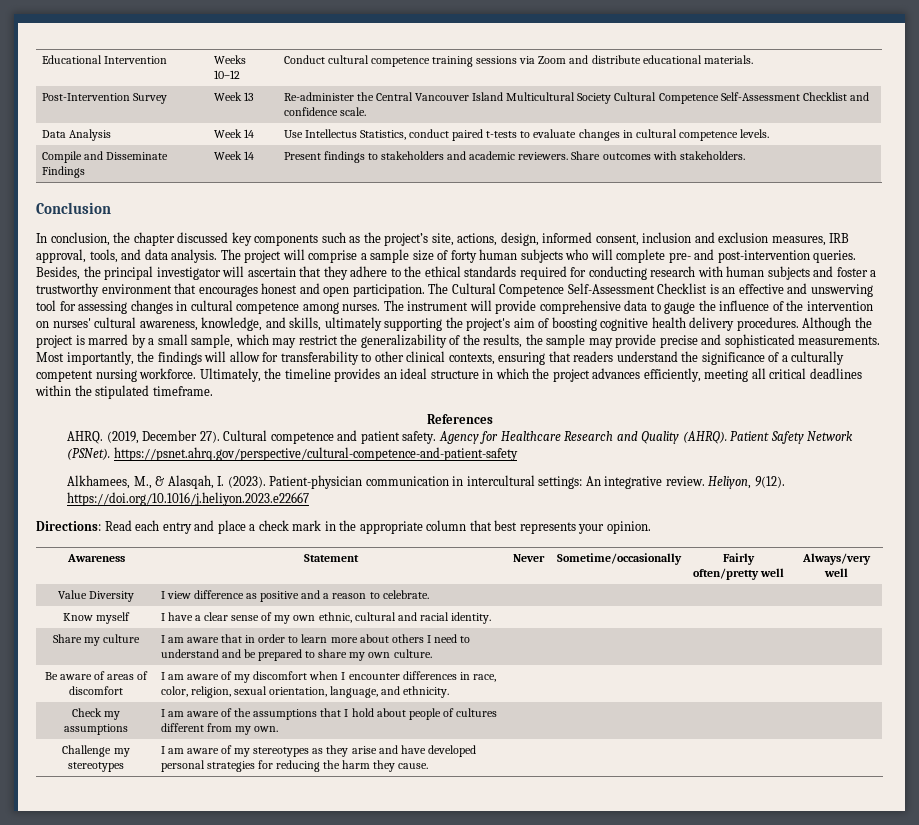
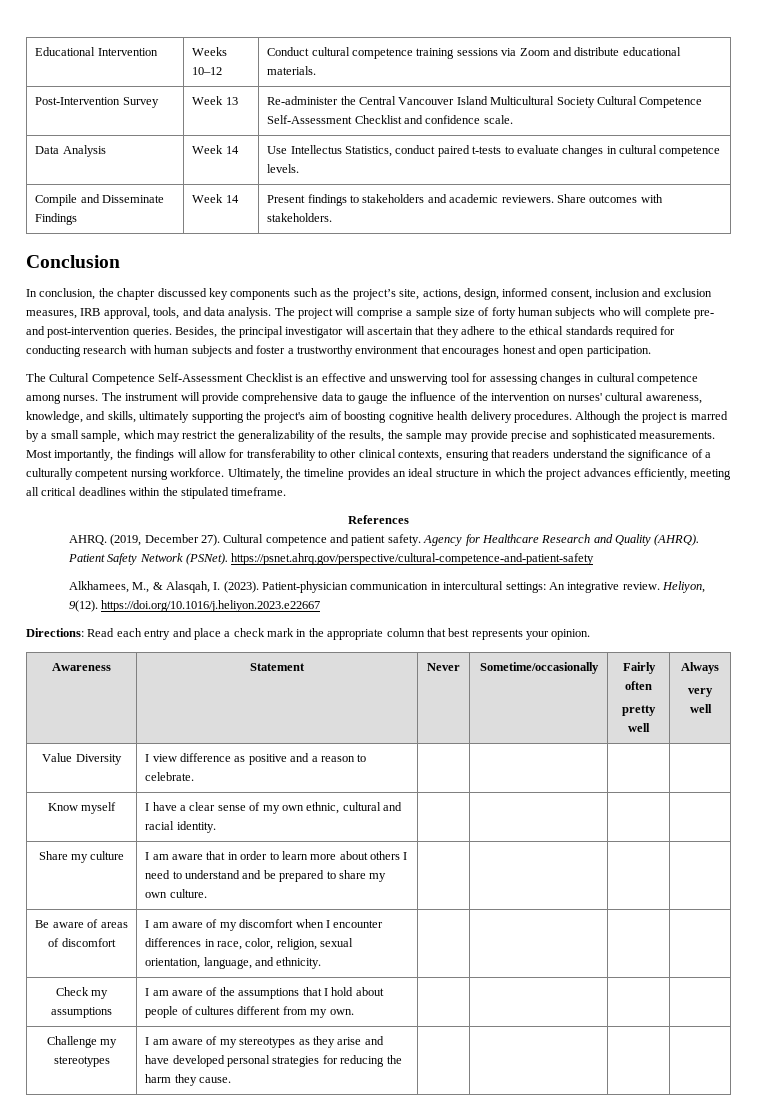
(425, 290) none -> (651, 351) //
[692,568,759,580] often/pretty -> [625,681,652,690] [622,705,656,716] often // pretty
[802,553,871,565] Always/very -> [681,662,719,674] [688,688,713,697] Always // very

